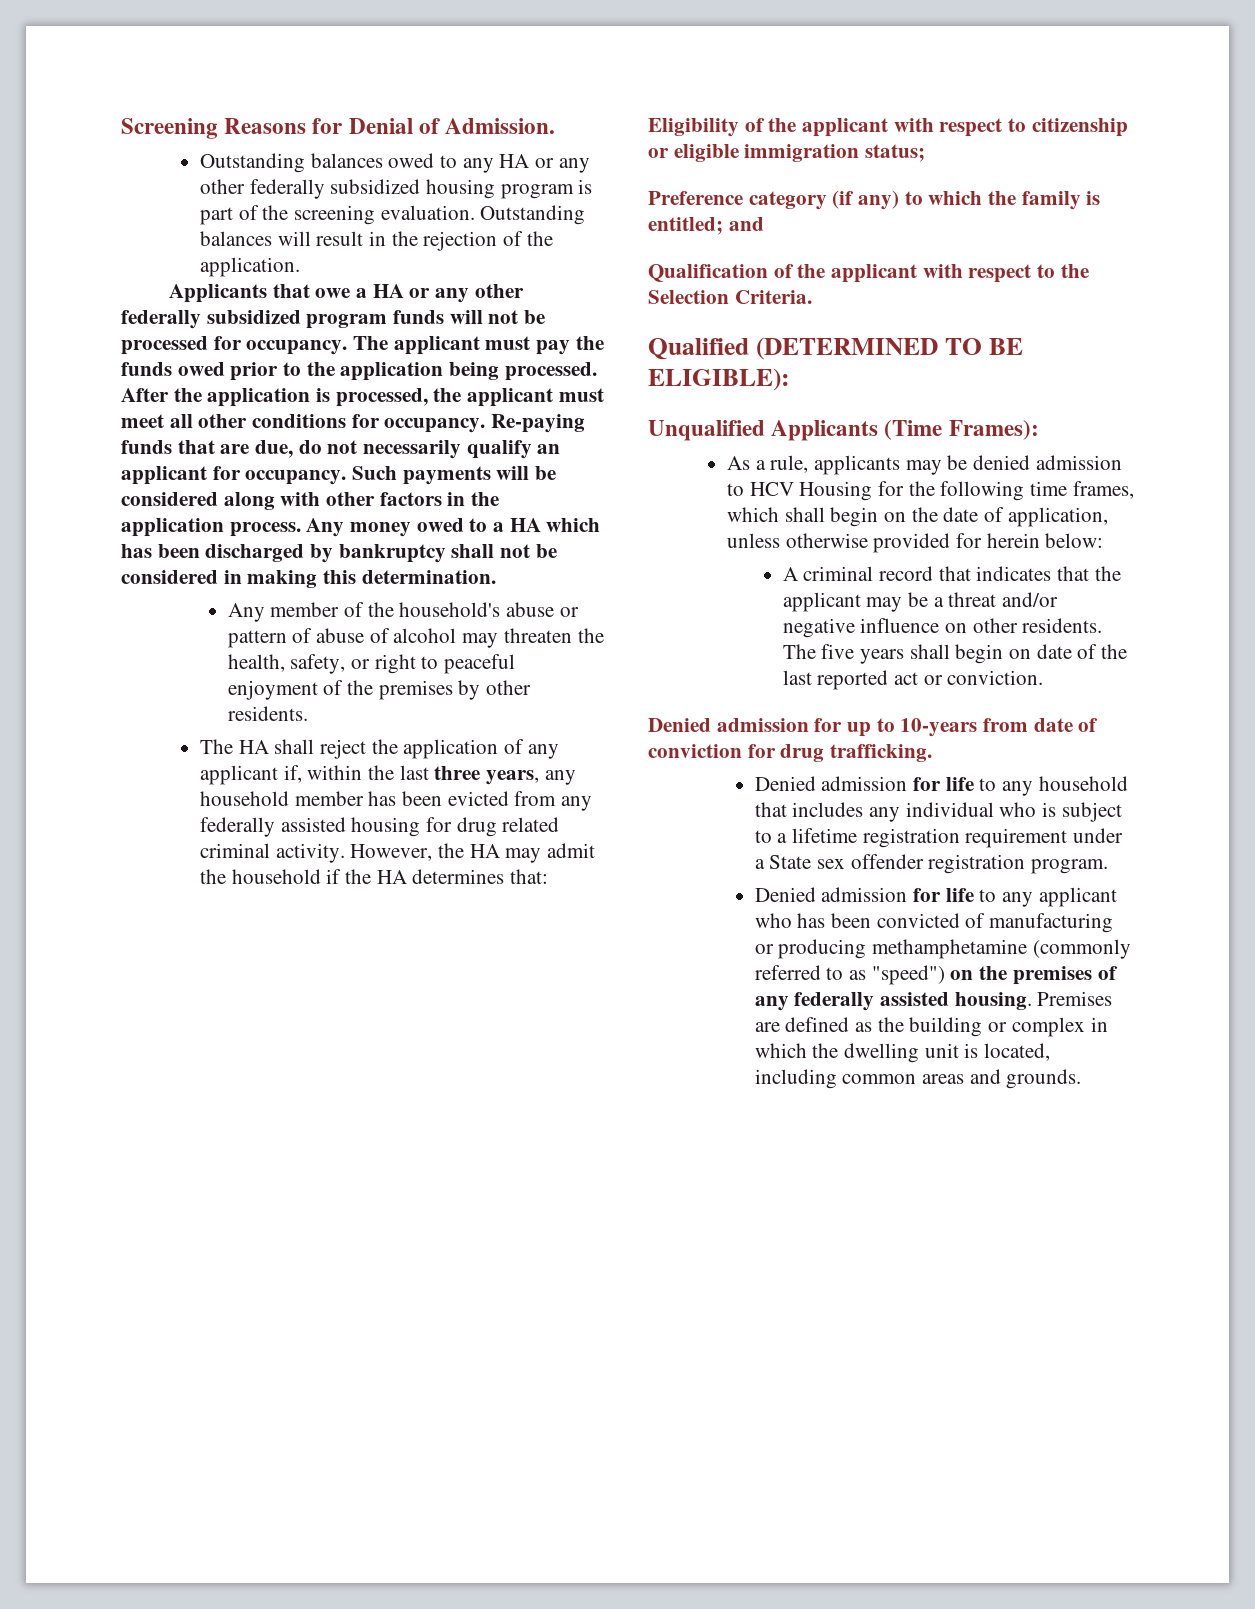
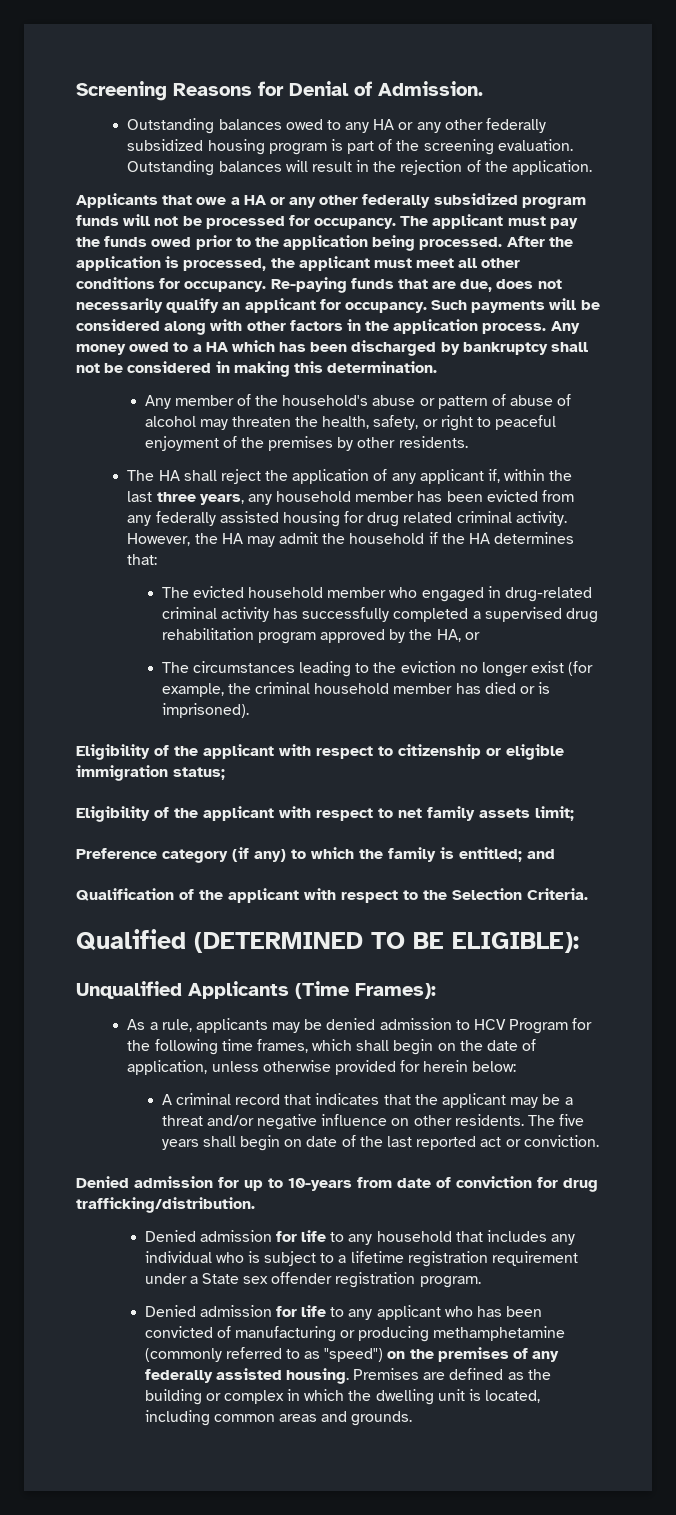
[298,440,322,454] do -> [496,279,534,289] does
(548, 876) none -> [161,586,592,602] [161,607,598,623] [161,628,480,644] [161,661,594,677] [161,682,551,697] [161,703,249,718] // The evicted household member who engaged in drug-related criminal activity has successfully completed a supervised drug rehabilitation program approved by the HA, or // The circumstances leading to the eviction no longer exist (for example, the criminal household member has died or is imprisoned).
(926, 153) none -> [76,806,574,822] // Eligibility of the applicant with respect to net family assets limit;
[799,481,873,501] Housing -> [509,1019,569,1034] Program
[830,744,933,762] trafficking. -> [76,1197,255,1213] trafficking/distribution.

